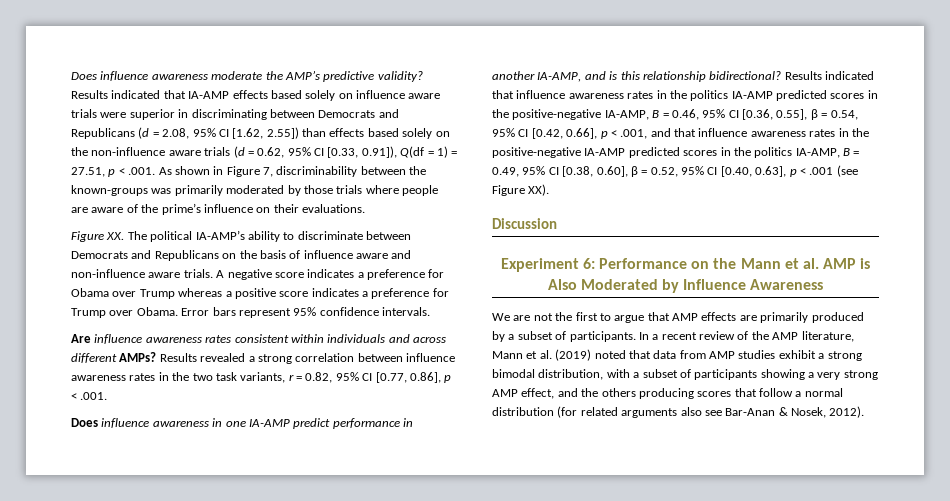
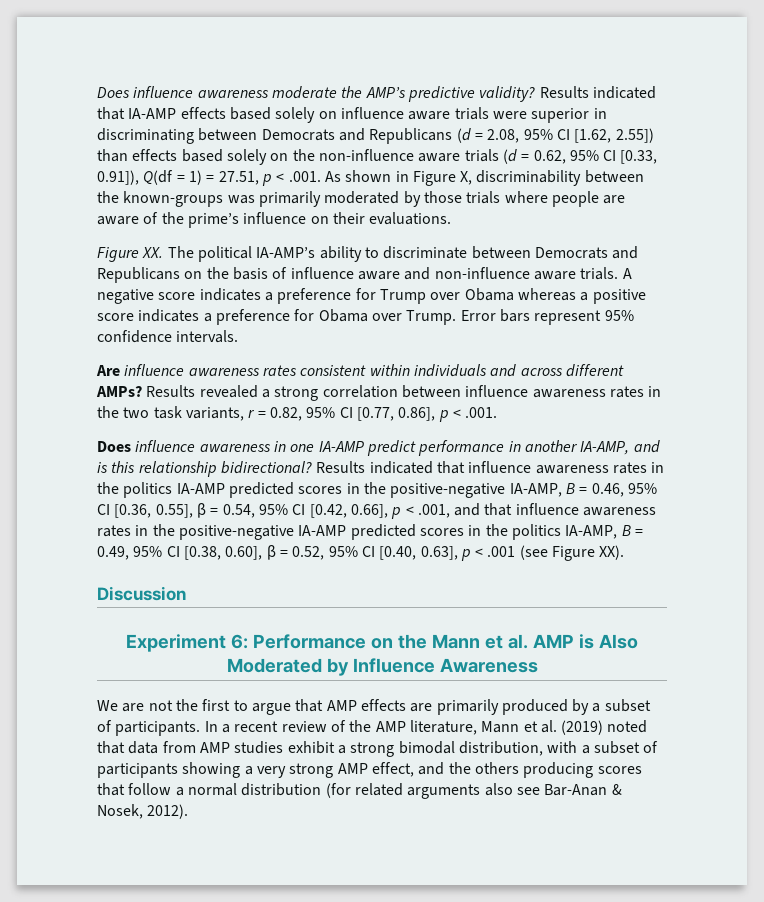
[263,167,273,177] 7, -> [460,171,473,185] X,
[71,288,175,299] Obama over Trump -> [379,288,514,304] Trump over Obama
[71,307,178,318] Trump over Obama. -> [318,309,457,325] Obama over Trump.

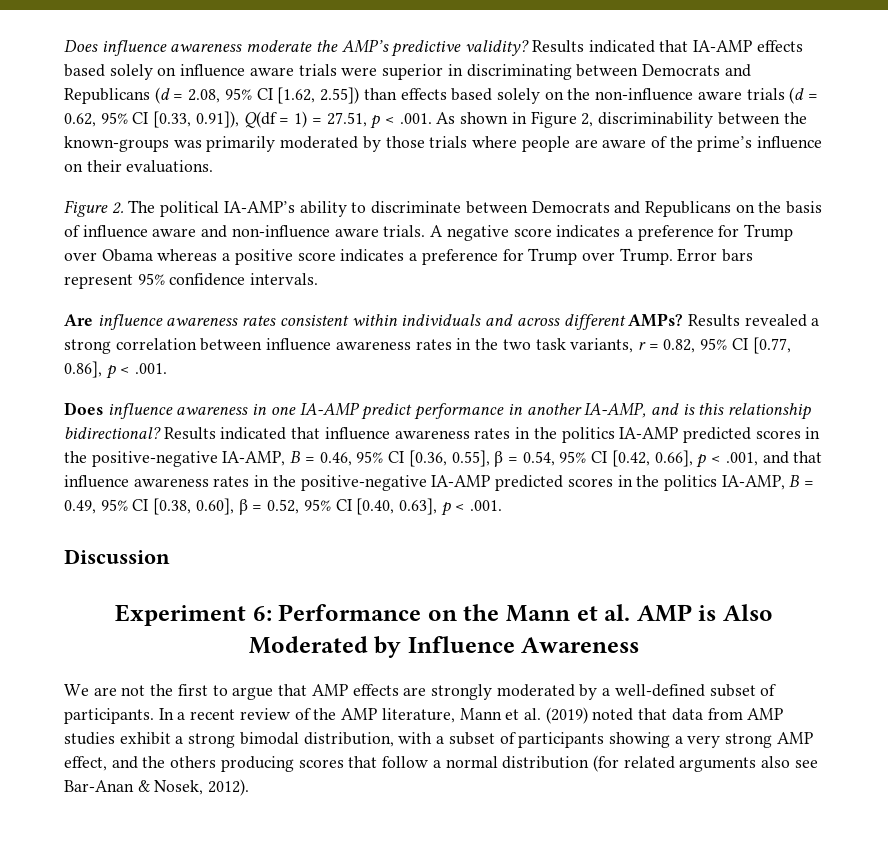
[460,171,473,185] X, -> [581,113,594,127] 2,
[142,247,164,258] XX. -> [111,202,124,214] 2.
[318,309,368,322] Obama -> [528,248,578,265] Trump
[487,545,625,561] .001 (see Figure XX). -> [470,500,503,511] .001.
[436,699,568,715] primarily produced -> [430,684,575,700] strongly moderated
(601, 707) none -> [614,684,705,697] well-defined

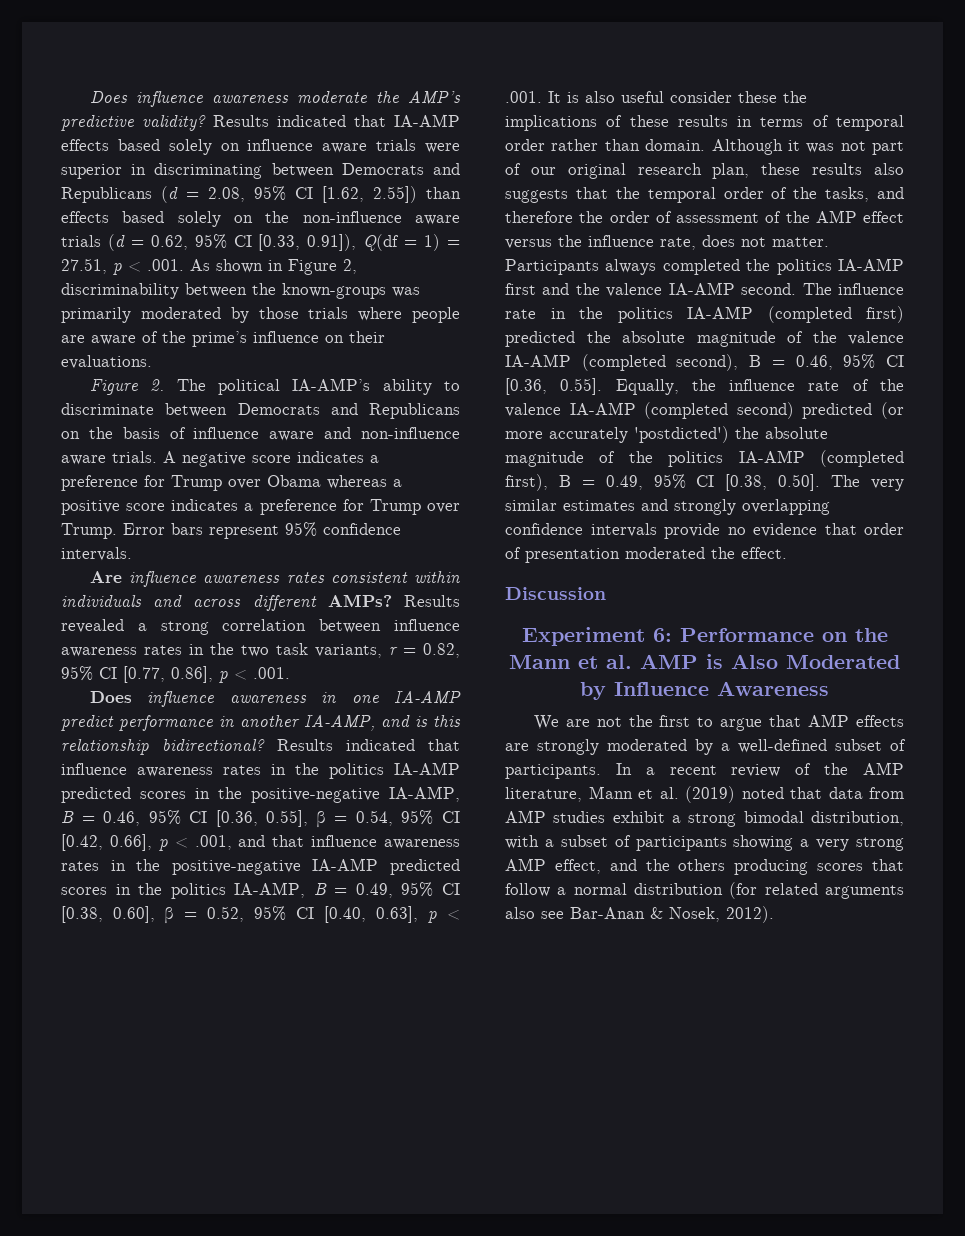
(503, 505) none -> [548,91,807,103] [505,115,904,131] [505,139,904,155] [505,163,904,179] [505,187,904,203] [505,210,904,223] [505,235,829,250] [505,258,904,275] [505,282,904,297] [505,306,904,323] [505,331,904,347] [505,354,904,371] [505,378,904,395] [505,402,904,419] [505,426,828,443] [505,450,904,467] [505,474,904,491] [505,499,830,515] [505,523,904,539] [505,547,787,563] It is also useful consider these the implications of these results in terms of temporal order rather than domain. Although it was not part of our original research plan, these results also suggests that the temporal order of the tasks, and therefore the order of assessment of the AMP effect versus the influence rate, does not matter. Participants always completed the politics IA-AMP first and the valence IA-AMP second. The influence rate in the politics IA-AMP (completed first) predicted the absolute magnitude of the valence IA-AMP (completed second), B = 0.46, 95% CI [0.36, 0.55]. Equally, the influence rate of the valence IA-AMP (completed second) predicted (or more accurately 'postdicted') the absolute magnitude of the politics IA-AMP (completed first), B = 0.49, 95% CI [0.38, 0.50]. The very similar estimates and strongly overlapping confidence intervals provide no evidence that order of presentation moderated the effect.

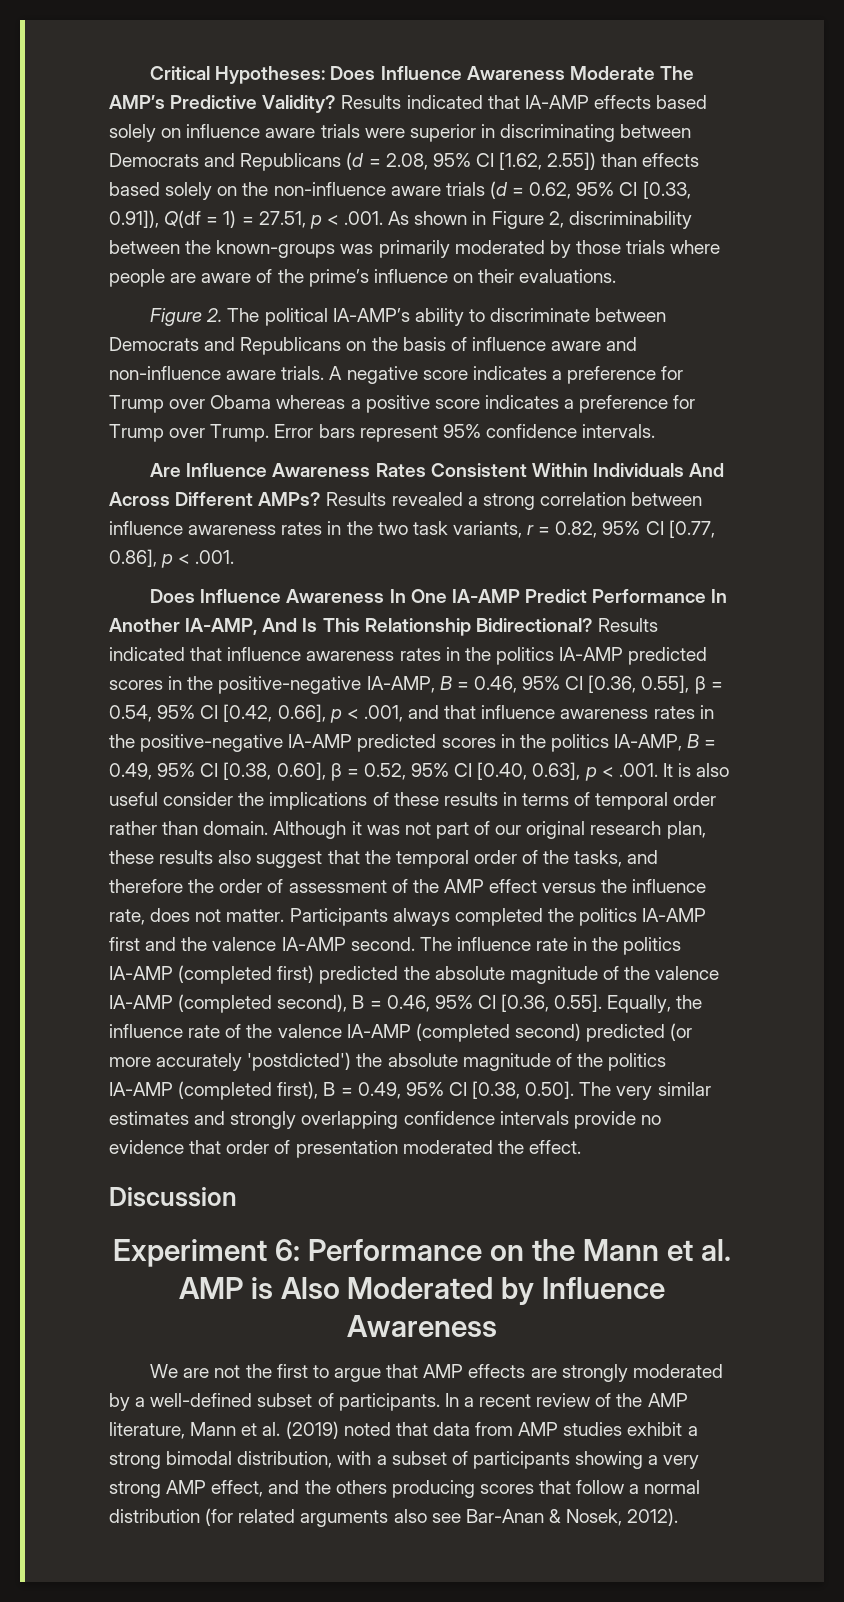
[89,91,461,107] [61,115,206,131] Does influence awareness moderate the AMP’s predictive validity? -> [150,66,695,84] [109,95,337,113] Critical Hypotheses: Does Influence Awareness Moderate The AMP’s Predictive Validity?
[129,571,460,587] [61,595,317,611] influence awareness rates consistent within individuals and across different -> [186,463,725,477] [109,492,254,506] Influence Awareness Rates Consistent Within Individuals And Across Different
[147,691,462,707] [61,715,461,731] [61,739,265,755] influence awareness in one IA-AMP predict performance in another IA-AMP, and is this relationship bidirectional? -> [200,589,728,603] [109,618,593,636] Influence Awareness In One IA-AMP Predict Performance In Another IA-AMP, And Is This Relationship Bidirectional?
[738,91,777,103] these -> (234, 799) none
[505,189,568,203] suggests -> [256,851,323,868] suggest

